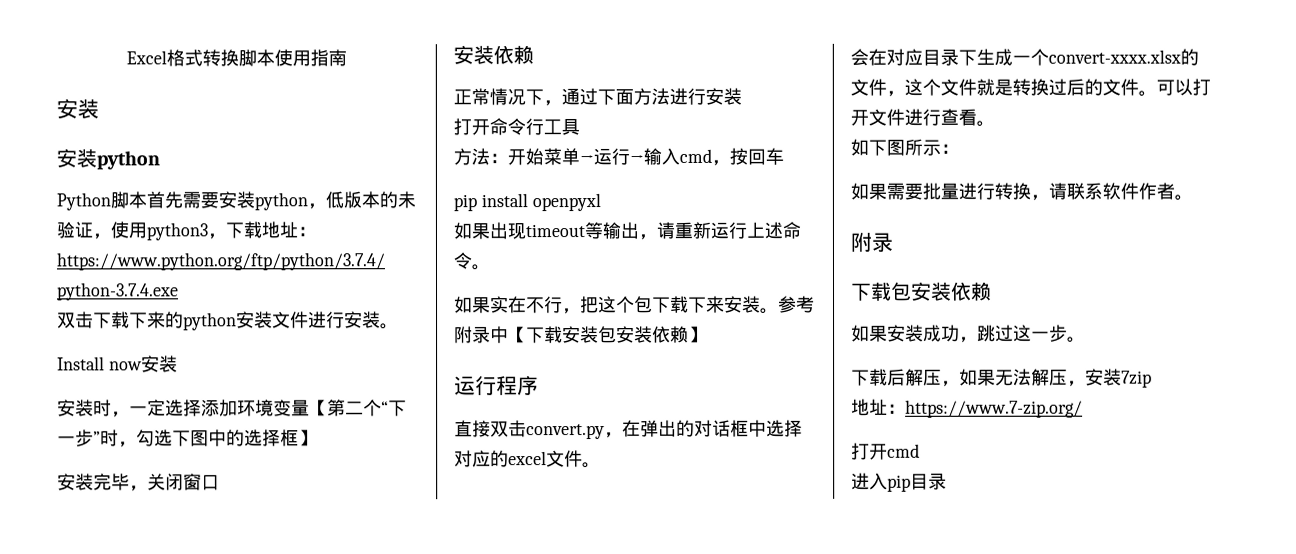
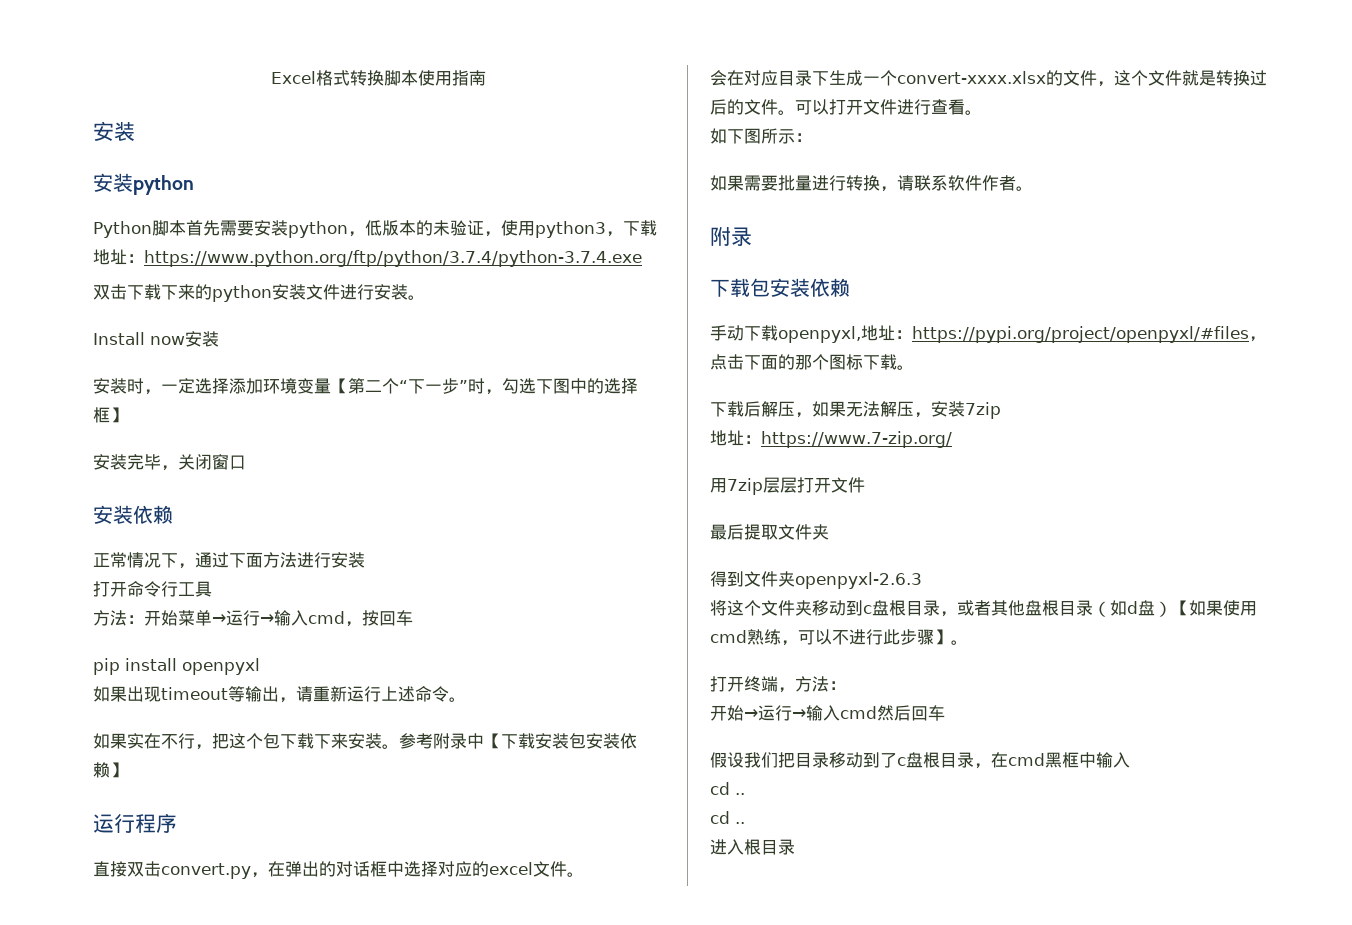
[851,324,1068,343] 如果安装成功，跳过这一步 -> [710,325,1266,343] [710,354,897,370] 手动下载openpyxl,地址：https://pypi.org/project/openpyxl/#files，点击下面的那个图标下载
[851,442,920,460] 打开cmd -> [710,477,865,495] [710,524,829,540] [710,571,922,589] [710,600,1257,617] [710,629,968,646] [710,676,846,693] [710,705,945,721] [710,752,1130,769] [710,782,745,795] [710,811,745,824] 用7zip层层打开文件 // 最后提取文件夹 // 得到文件夹openpyxl-2.6.3 // 将这个文件夹移动到c盘根目录，或者其他盘根目录（如d盘）【如果使用cmd熟练，可以不进行此步骤】。 // 打开终端，方法： // 开始→运行→输入cmd然后回车 // 假设我们把目录移动到了c盘根目录，在cmd黑框中输入 // cd .. // cd ..
[887,474,911,492] pip -> [744,839,761,855] 根

